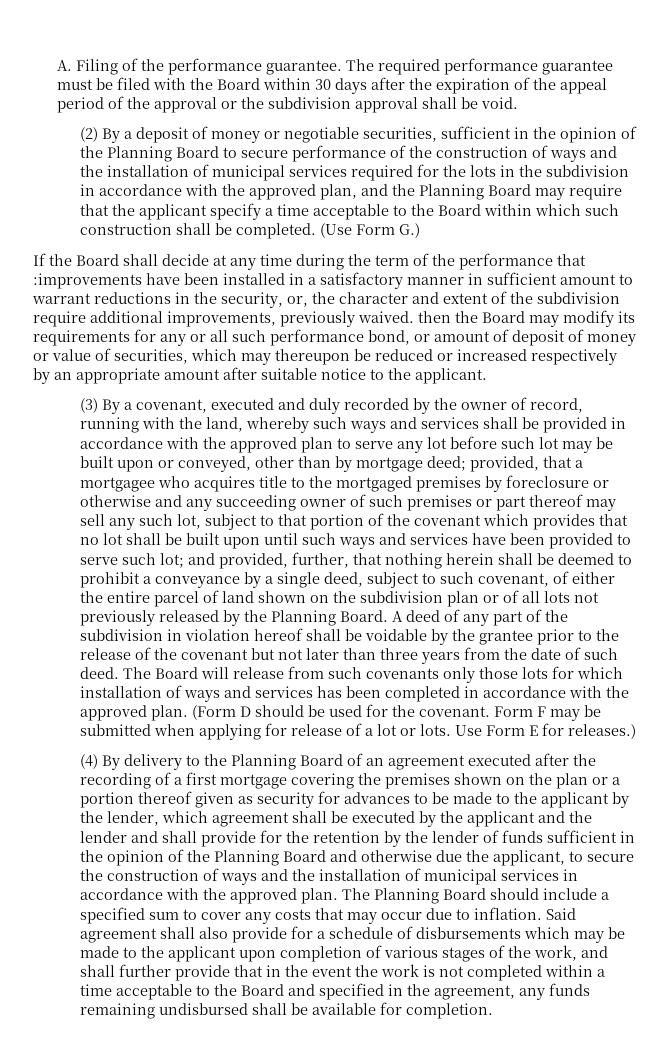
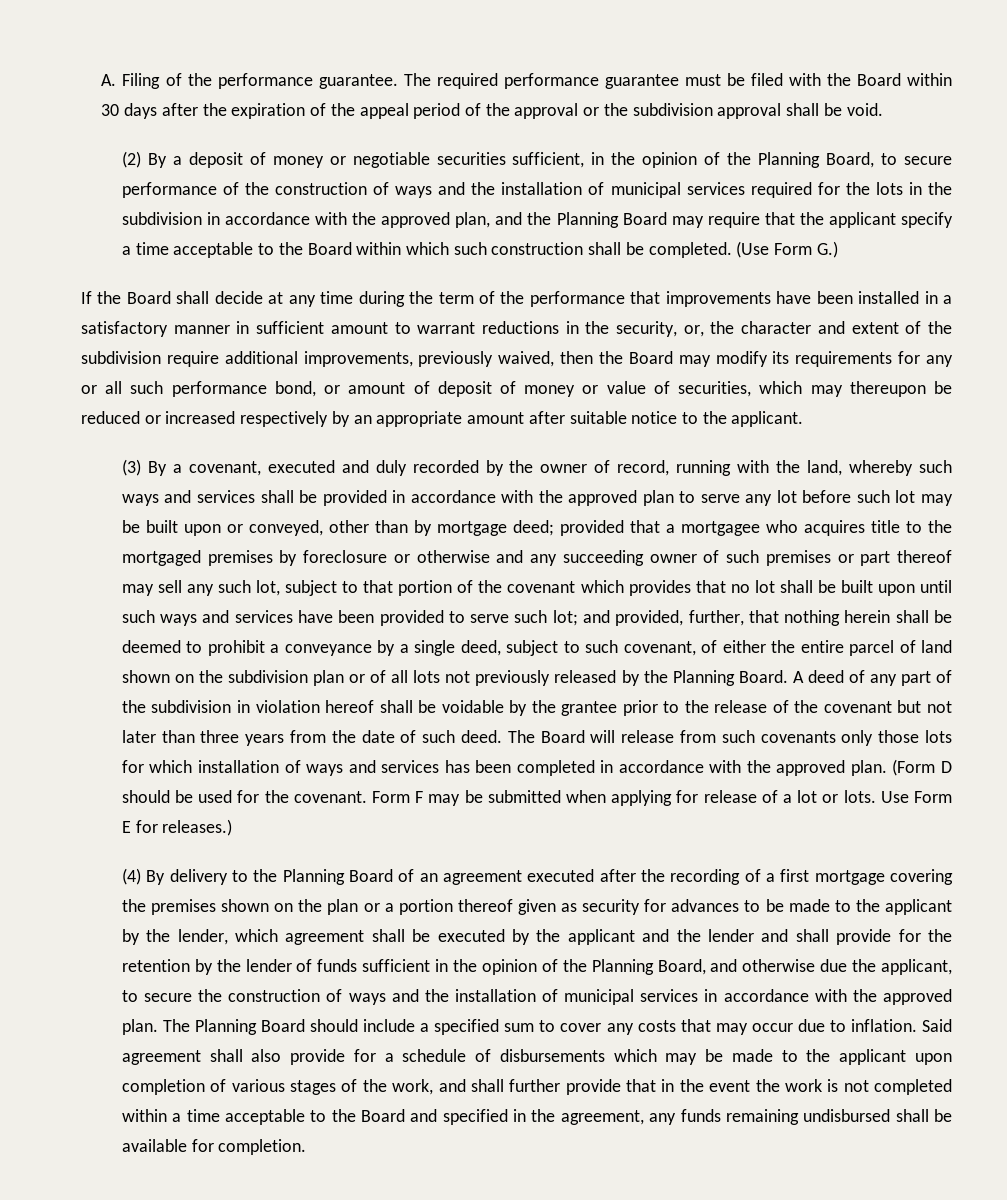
[363,126,638,143] [80,146,220,162] securities, sufficient in the opinion of the Planning Board -> [436,152,875,168] securities sufficient, in the opinion of the Planning Board,
[33,273,142,289] :improvements -> [665,291,771,307] improvements
[358,311,414,323] waived. -> [498,351,555,367] waived,
[470,456,540,472] provided, -> [559,520,624,536] provided
[283,850,327,862] Board -> [657,959,706,975] Board,

